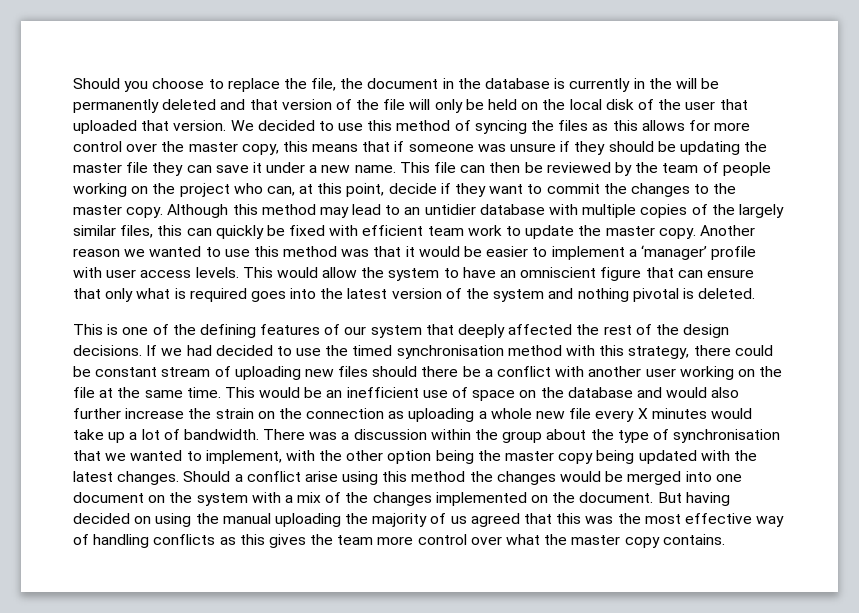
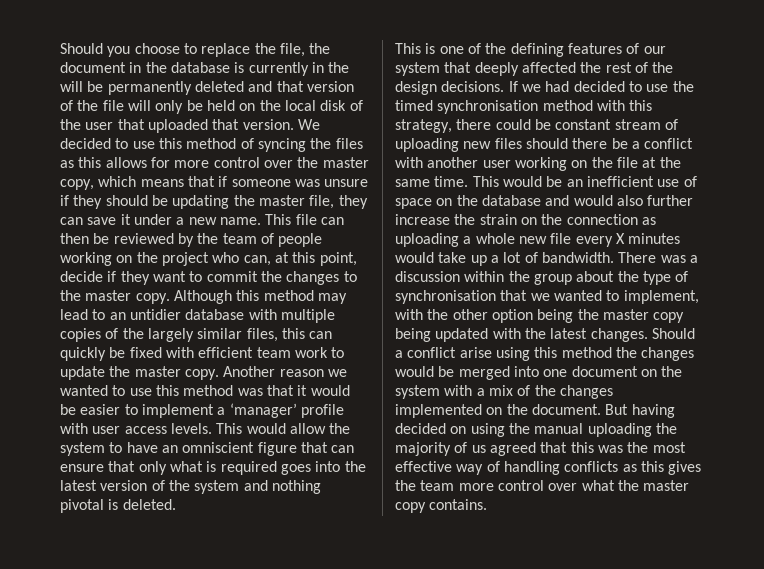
[282,141,308,152] this -> [98,176,137,187] which
[126,162,149,173] file -> [309,195,335,209] file,

